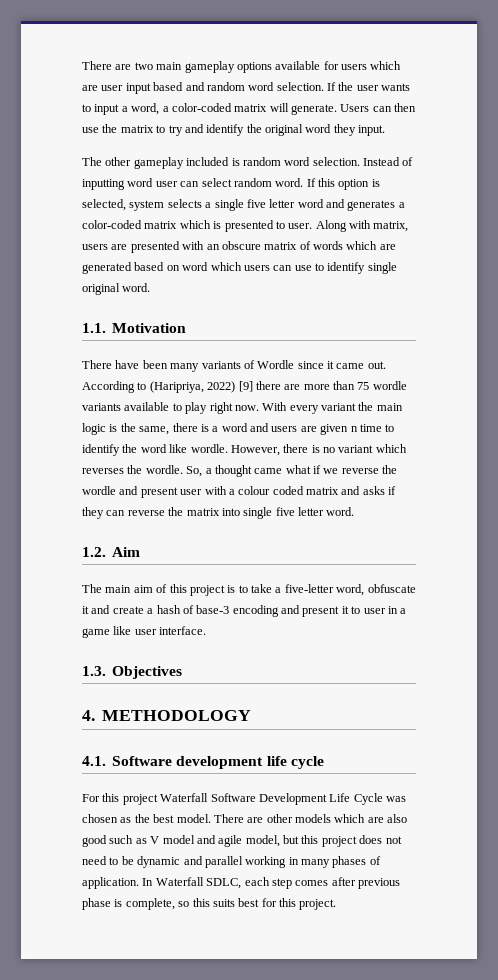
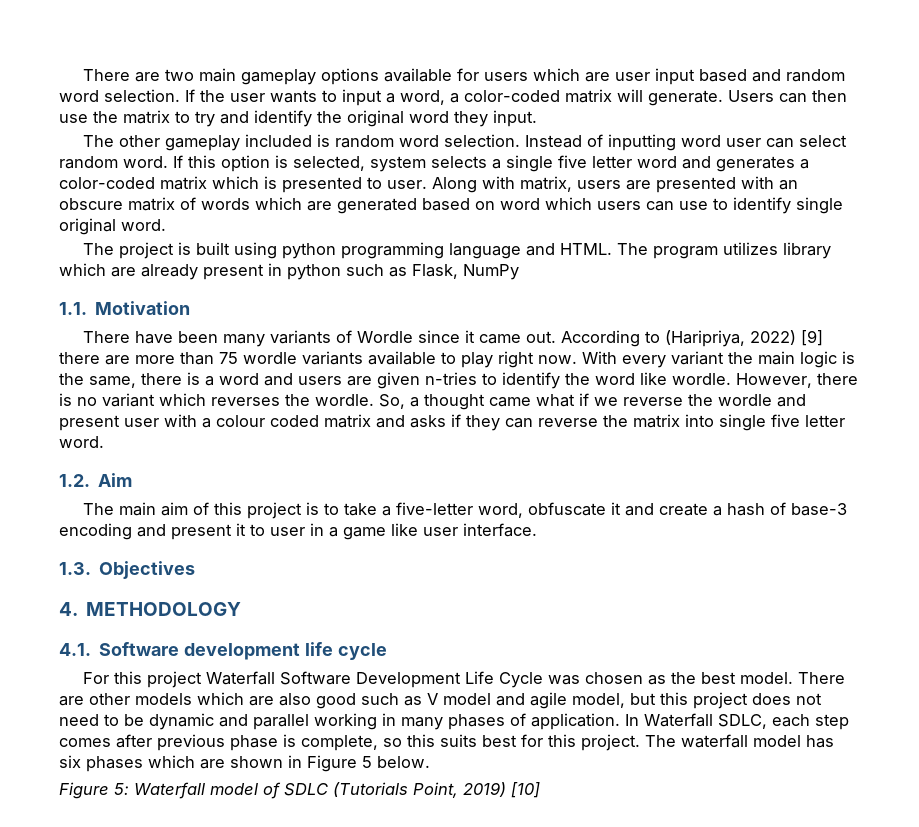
(151, 287) none -> [83,242,832,259] [59,263,519,280] // The project is built using python programming language and HTML. The program utilizes library which are already present in python such as Flask, NumPy
[350,424,382,432] n time -> [425,372,477,385] n-tries
(337, 904) none -> [645,734,834,748] [59,755,430,772] [59,782,540,799] The waterfall model has six phases which are shown in Figure 5 below. // Figure 5: Waterfall model of SDLC (Tutorials Point, 2019) [10]

